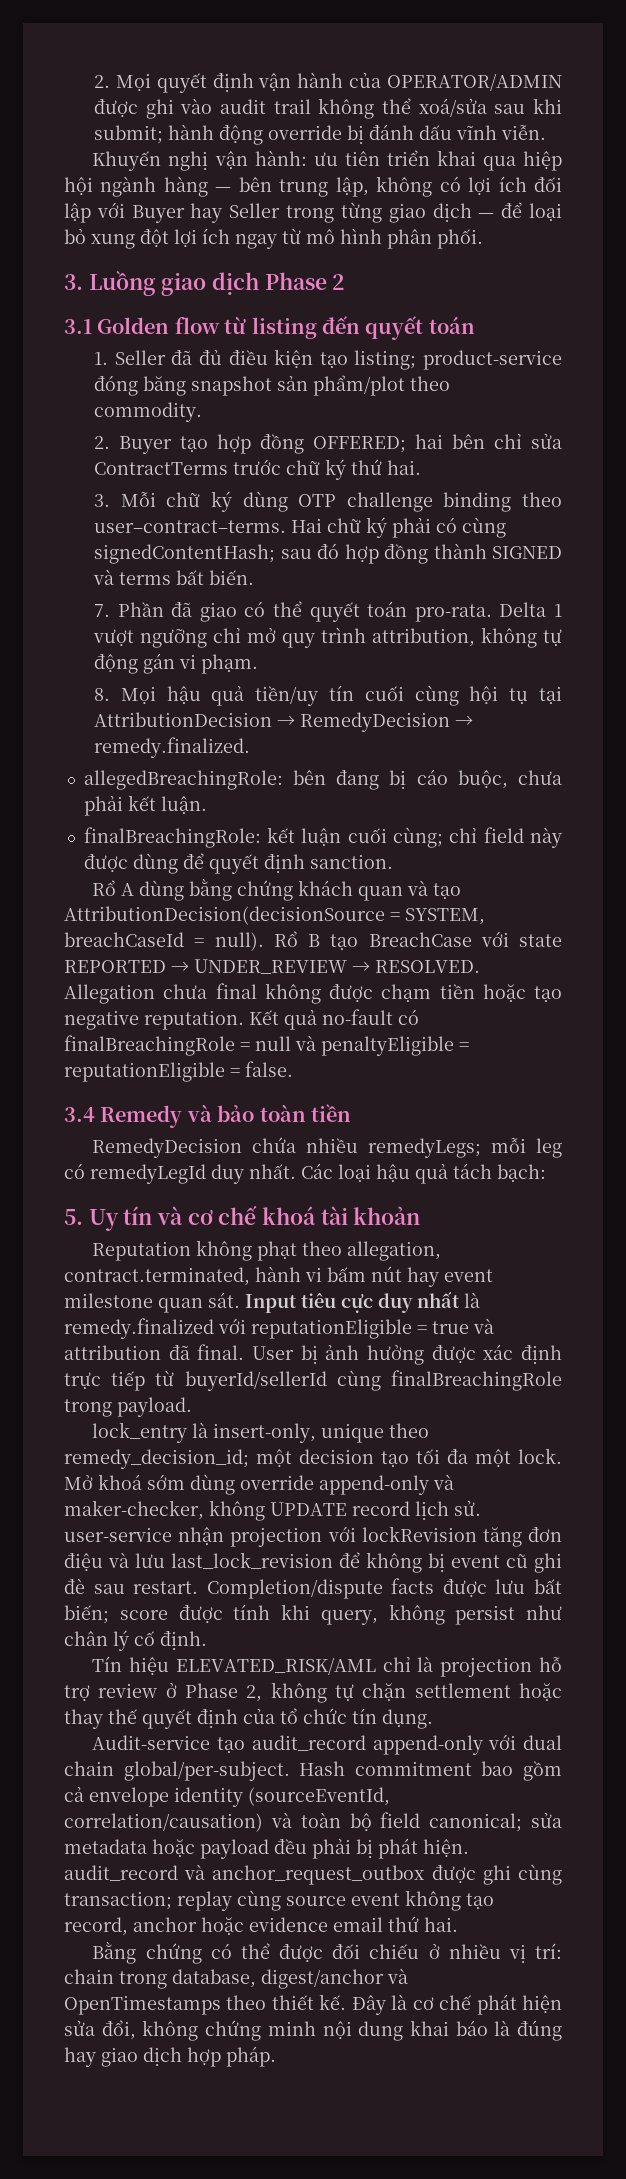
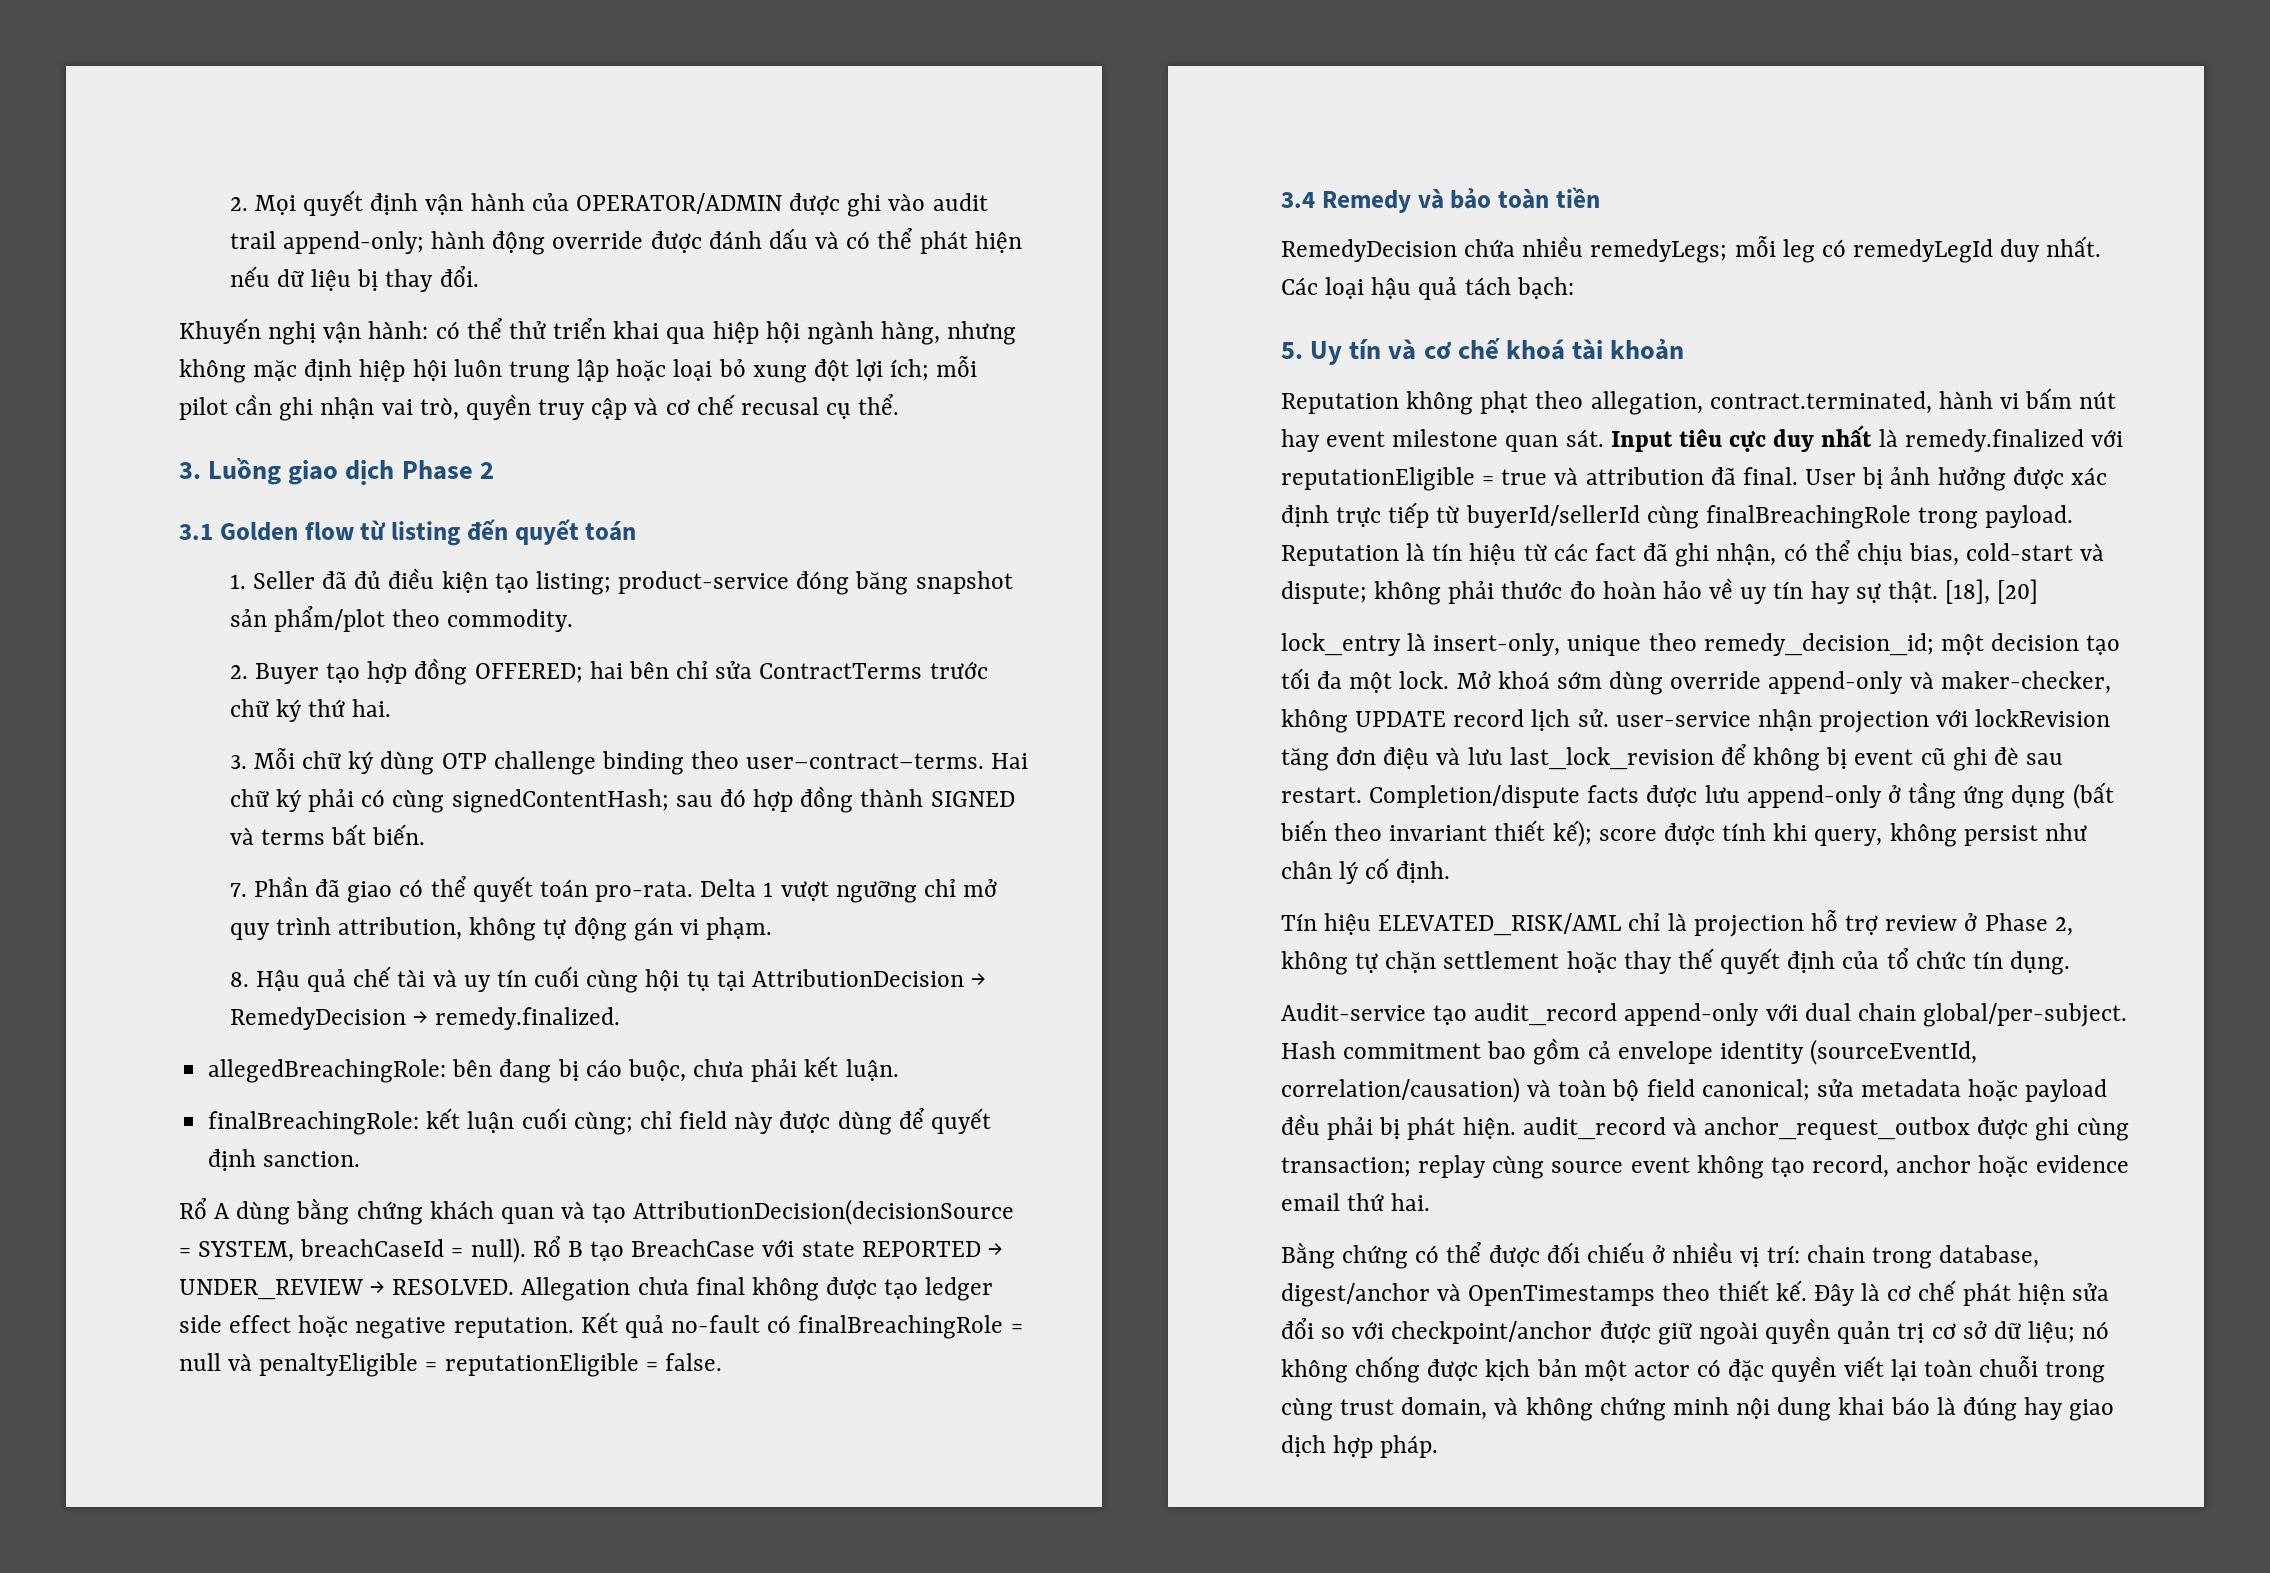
[318,98,562,119] [94,125,164,144] không thể xoá/sửa sau khi submit; -> [282,231,424,254] append-only;
[347,125,365,144] bị -> [650,231,702,253] được
[456,125,547,140] vĩnh viễn. -> [815,228,1022,254] [229,266,479,292] và có thể phát hiện nếu dữ liệu bị thay đổi.
[313,151,380,166] ưu tiên -> [435,318,546,339] có thể thử
[163,176,562,197] [64,202,523,223] hàng — bên trung lập, không có lợi ích đối lập với Buyer hay Seller trong từng giao dịch — để -> [881,321,1017,345] [179,359,667,383] hàng, nhưng không mặc định hiệp hội luôn trung lập hoặc
[202,228,483,249] ích ngay từ mô hình phân phối. -> [890,356,978,381] [179,394,900,421] ích; mỗi pilot cần ghi nhận vai trò, quyền truy cập và cơ chế recusal cụ thể.
[120,685,319,706] Mọi hậu quả tiền/uy -> [255,966,491,992] Hậu quả chế tài và uy
[381,984,562,1003] chạm tiền hoặc tạo -> [884,1277,994,1301] [179,1315,349,1337] tạo ledger side effect hoặc
(192, 1407) none -> [1281,540,2105,567] [1281,578,2039,605] Reputation là tín hiệu từ các fact đã ghi nhận, có thể chịu bias, cold-start và dispute; không phải thước đo hoàn hảo về uy tín hay sự thật. [18], [20]
[534,1579,562,1594] [64,1605,109,1624] bất biến; -> [1746,782,2114,809] [1280,820,1592,847] append-only ở tầng ứng dụng (bất biến theo invariant thiết kế);
[101,2020,136,2040] đổi, -> [1281,1318,2110,1345] [1281,1356,2106,1383] [1281,1397,1519,1421] đổi so với checkpoint/anchor được giữ ngoài quyền quản trị cơ sở dữ liệu; nó không chống được kịch bản một actor có đặc quyền viết lại toàn chuỗi trong cùng trust domain, và

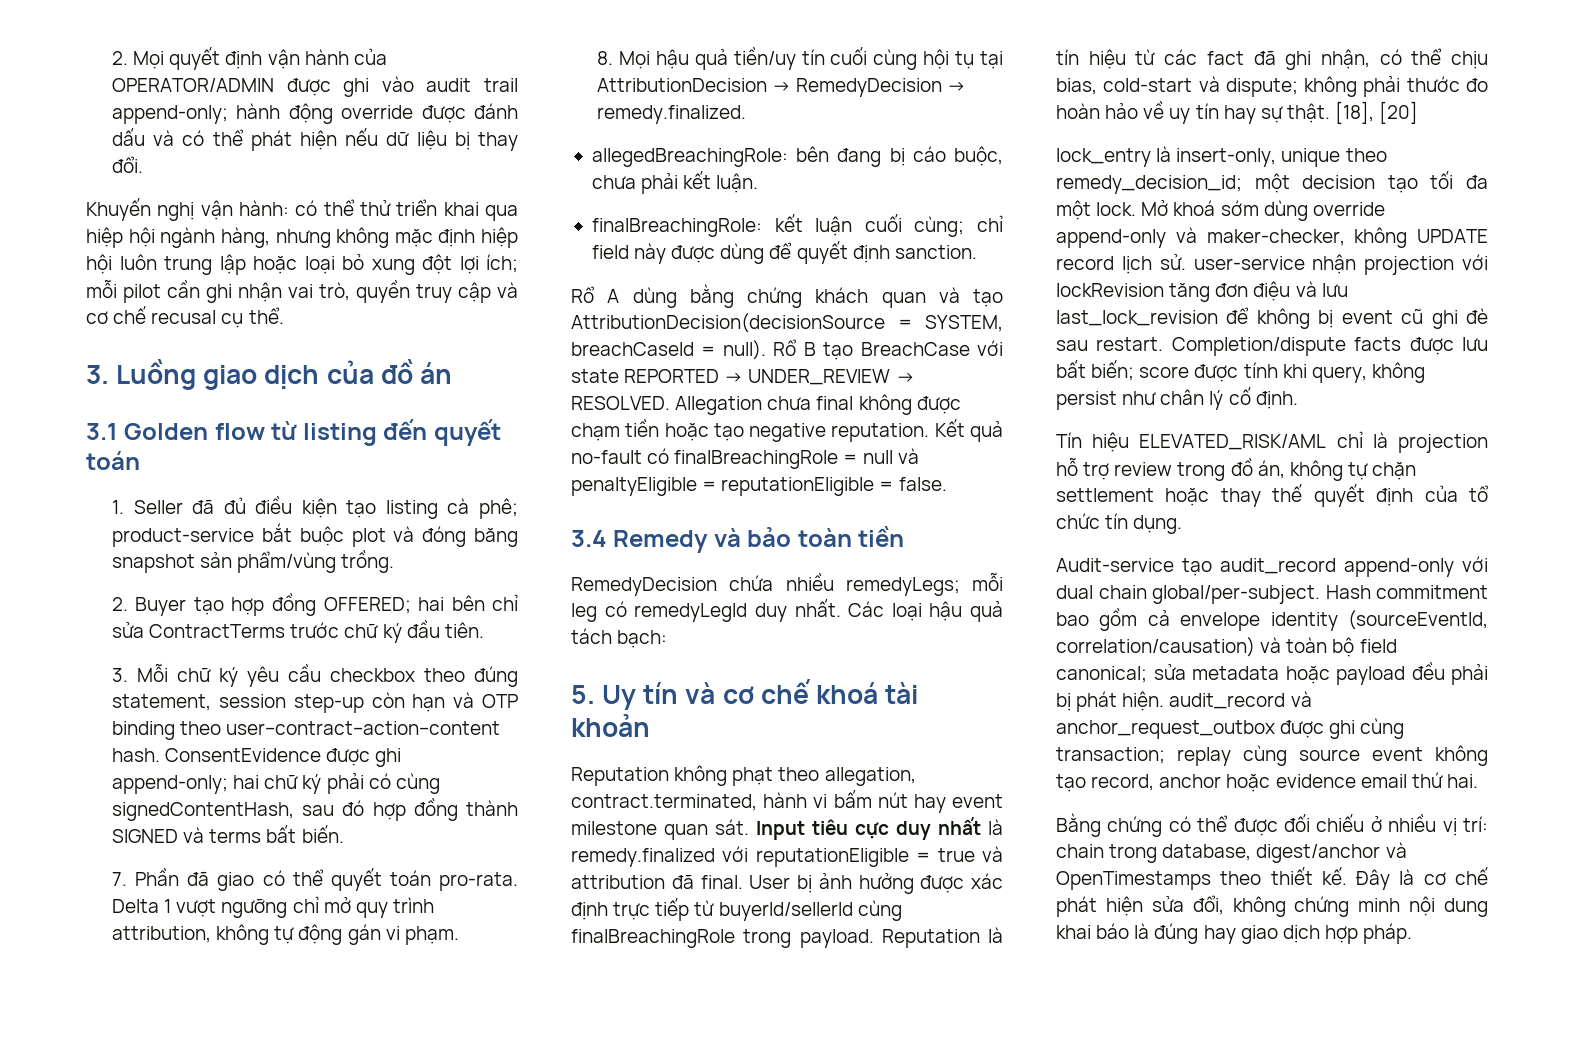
[401,460,494,480] Phase 2 -> [326,359,452,384] của đồ án
[535,571,790,595] listing; product-service -> [385,498,518,519] [111,523,415,547] listing cà phê; product-service bắt buộc plot và
[273,606,574,632] phẩm/plot theo commodity. -> [237,550,395,573] phẩm/vùng trồng.
[308,699,392,717] thứ hai. -> [406,620,484,638] đầu tiên.
[380,751,1029,775] dùng OTP challenge binding theo user–contract–terms. Hai -> [246,664,518,687] [111,692,518,713] [111,721,501,740] [111,748,402,767] [111,775,260,794] yêu cầu checkbox theo đúng statement, session step-up còn hạn và OTP binding theo user–contract–action–content hash. ConsentEvidence được ghi append-only; hai
[451,789,669,813] signedContentHash; -> [111,802,294,821] signedContentHash,
[255,966,491,992] Hậu quả chế tài và uy -> [618,47,796,70] Mọi hậu quả tiền/uy
[884,1277,994,1301] [179,1315,349,1337] tạo ledger side effect hoặc -> [571,419,744,441] chạm tiền hoặc tạo
[1746,782,2114,809] [1280,820,1592,847] append-only ở tầng ứng dụng (bất biến theo invariant thiết kế); -> [1056,360,1135,381] bất biến;
[1964,913,2073,936] ở Phase 2, -> [1177,458,1285,481] trong đồ án,
[1281,1318,2110,1345] [1281,1356,2106,1383] [1281,1397,1519,1421] đổi so với checkpoint/anchor được giữ ngoài quyền quản trị cơ sở dữ liệu; nó không chống được kịch bản một actor có đặc quyền viết lại toàn chuỗi trong cùng trust domain, và -> [1192,895,1224,915] đổi,

